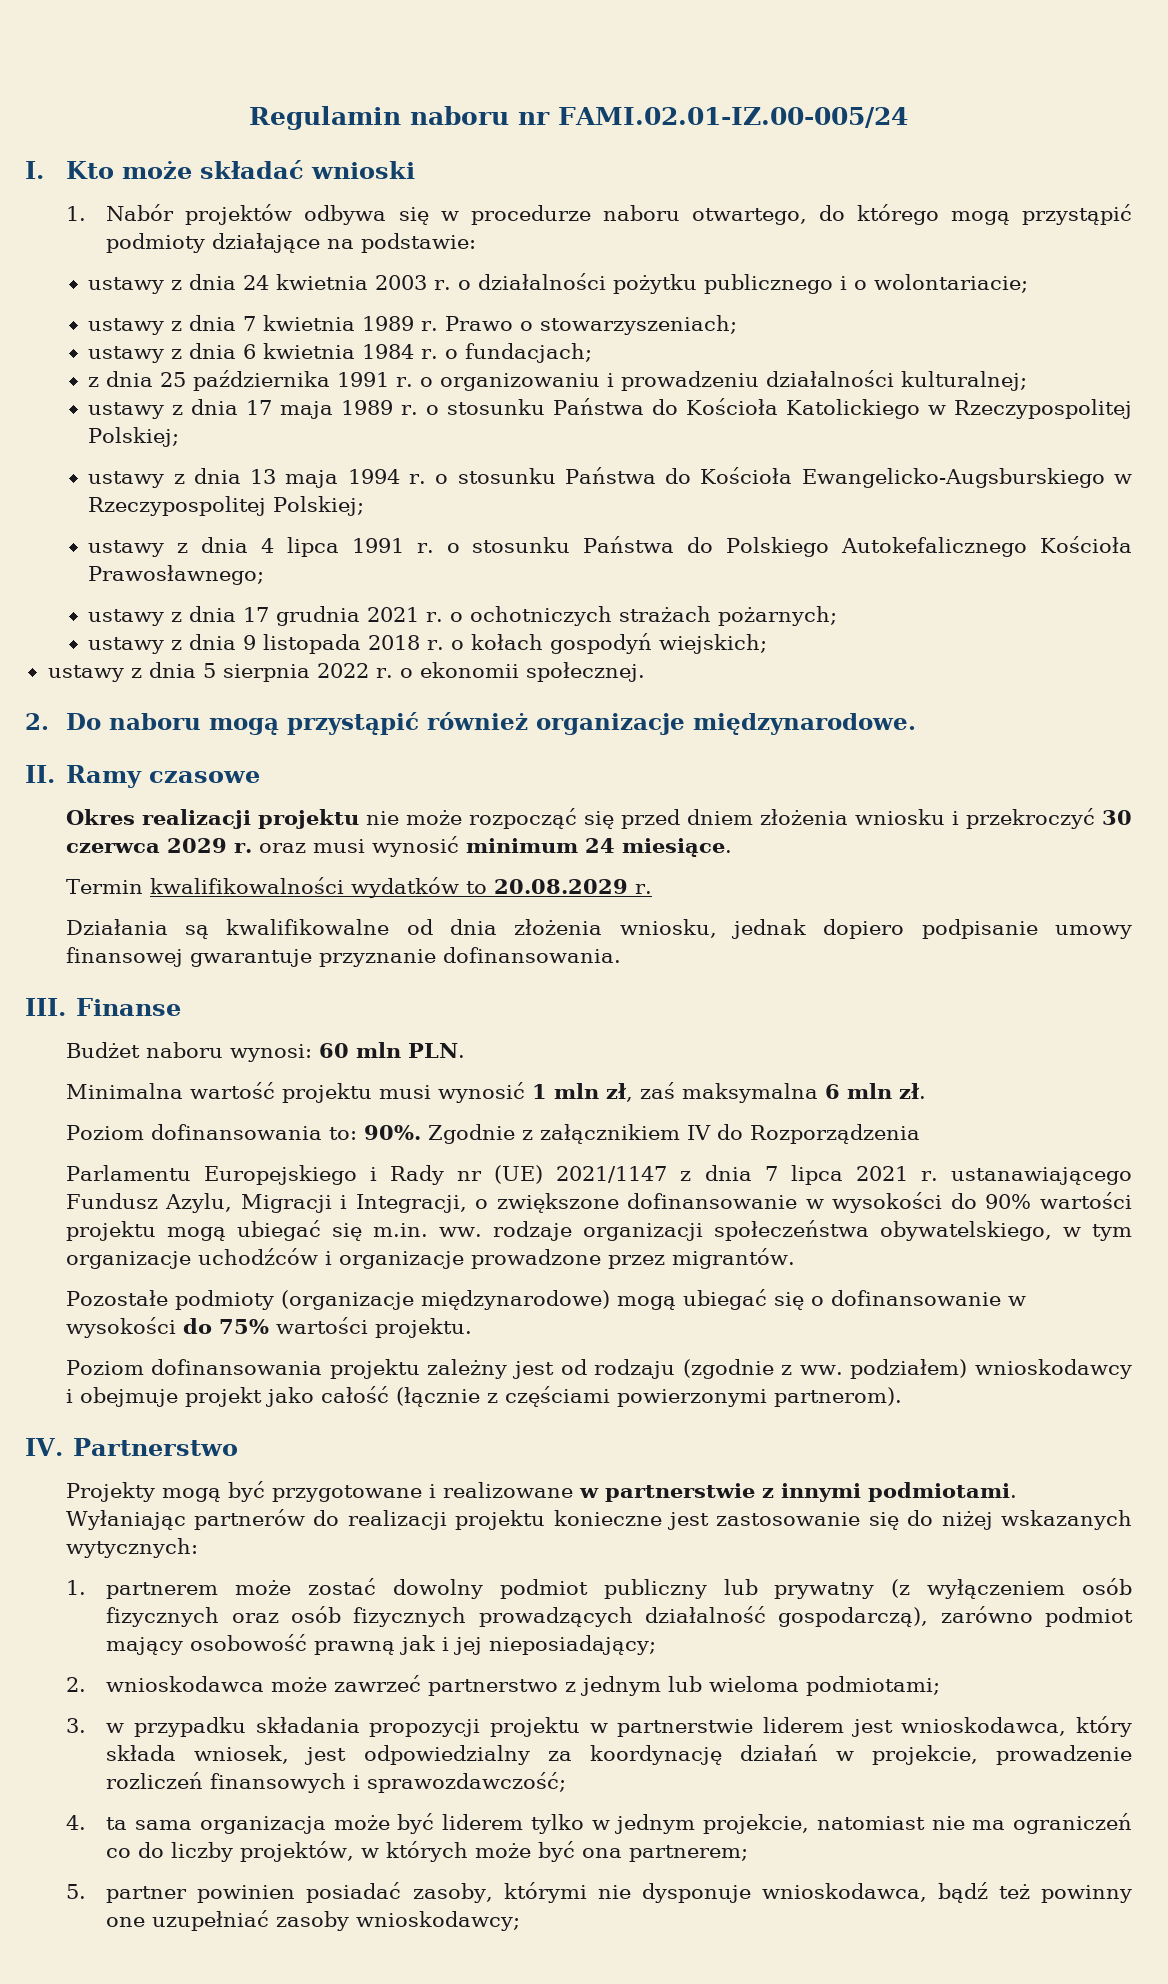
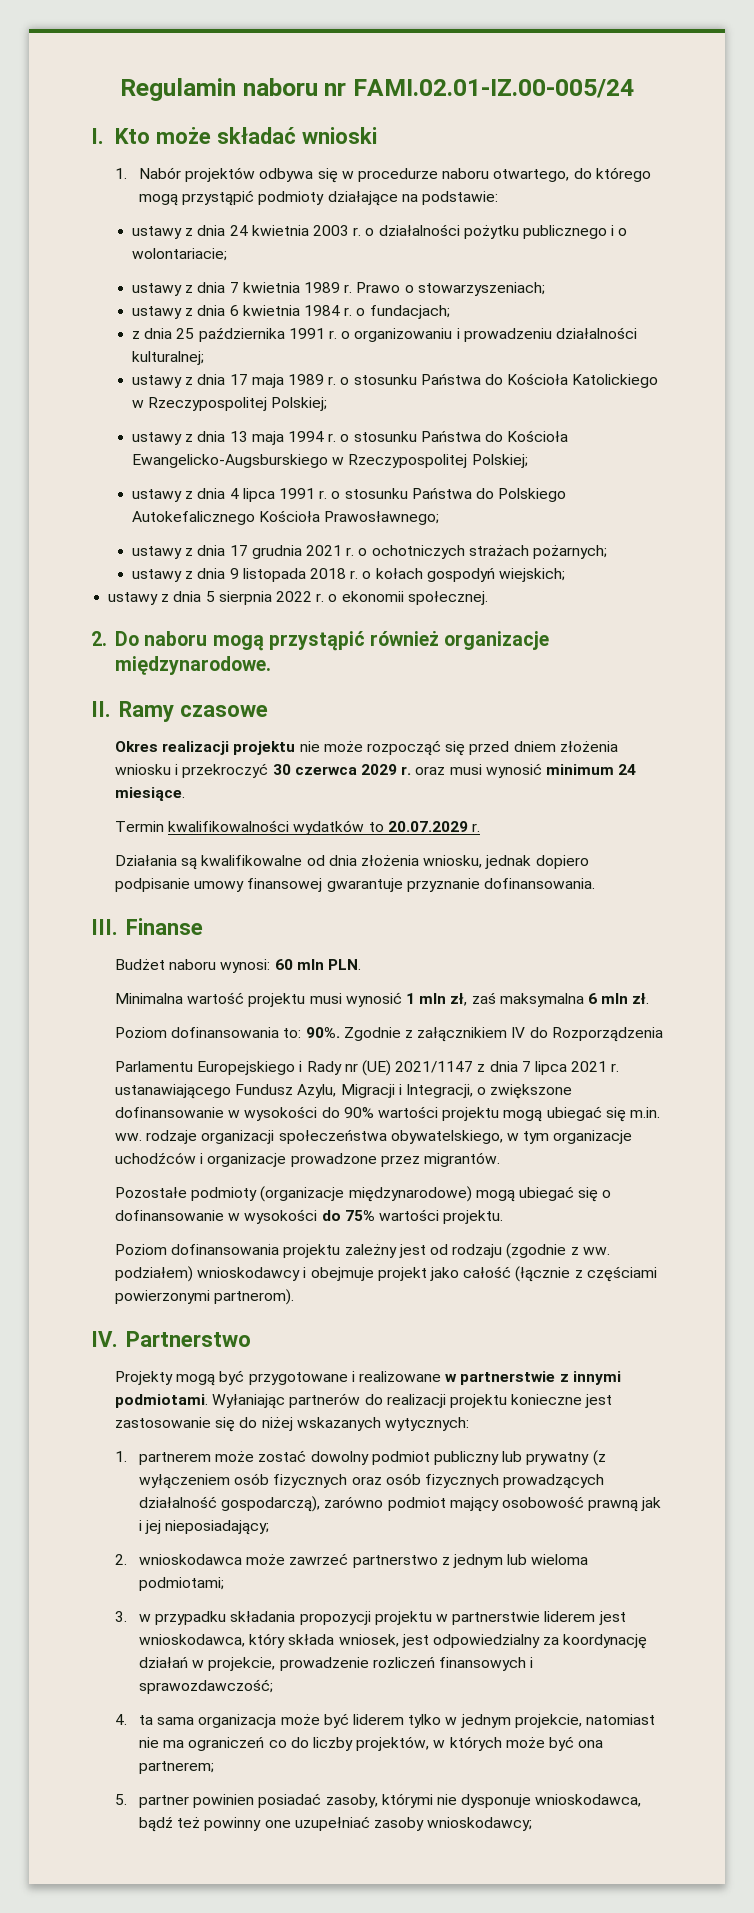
[493,879,628,894] 20.08.2029 -> [387,821,468,832] 20.07.2029

